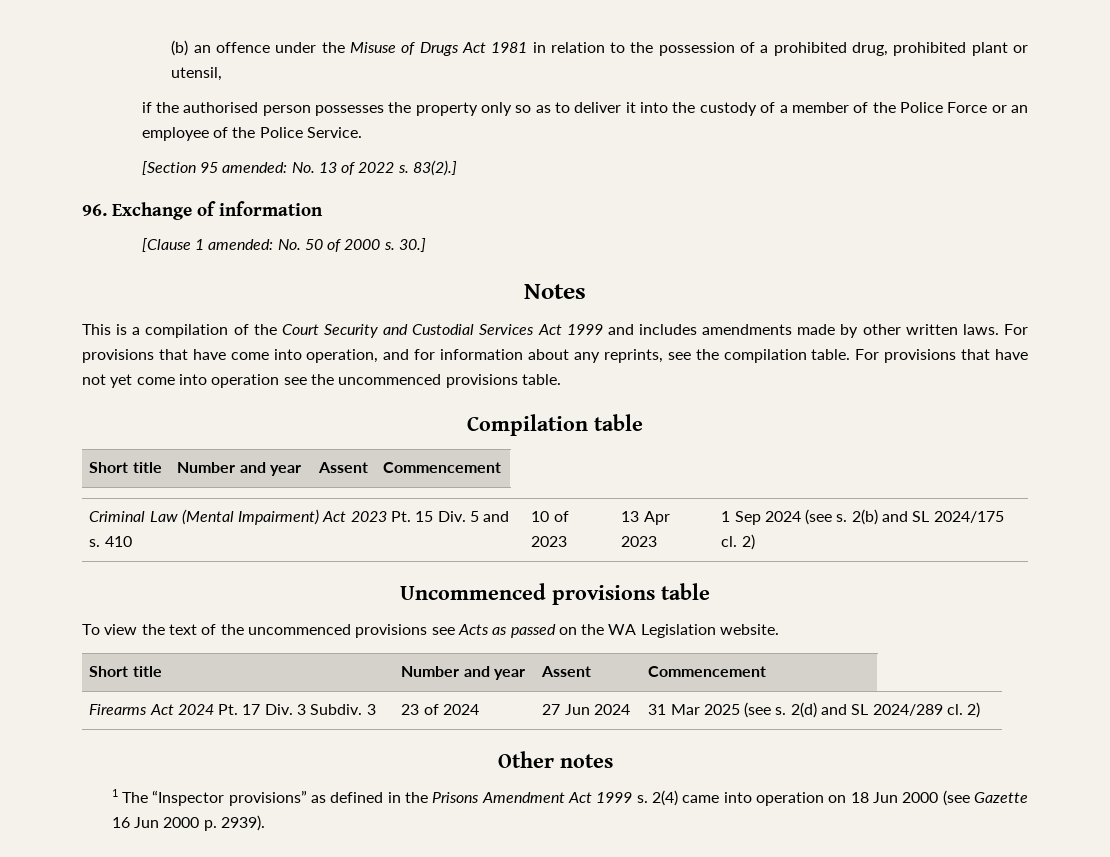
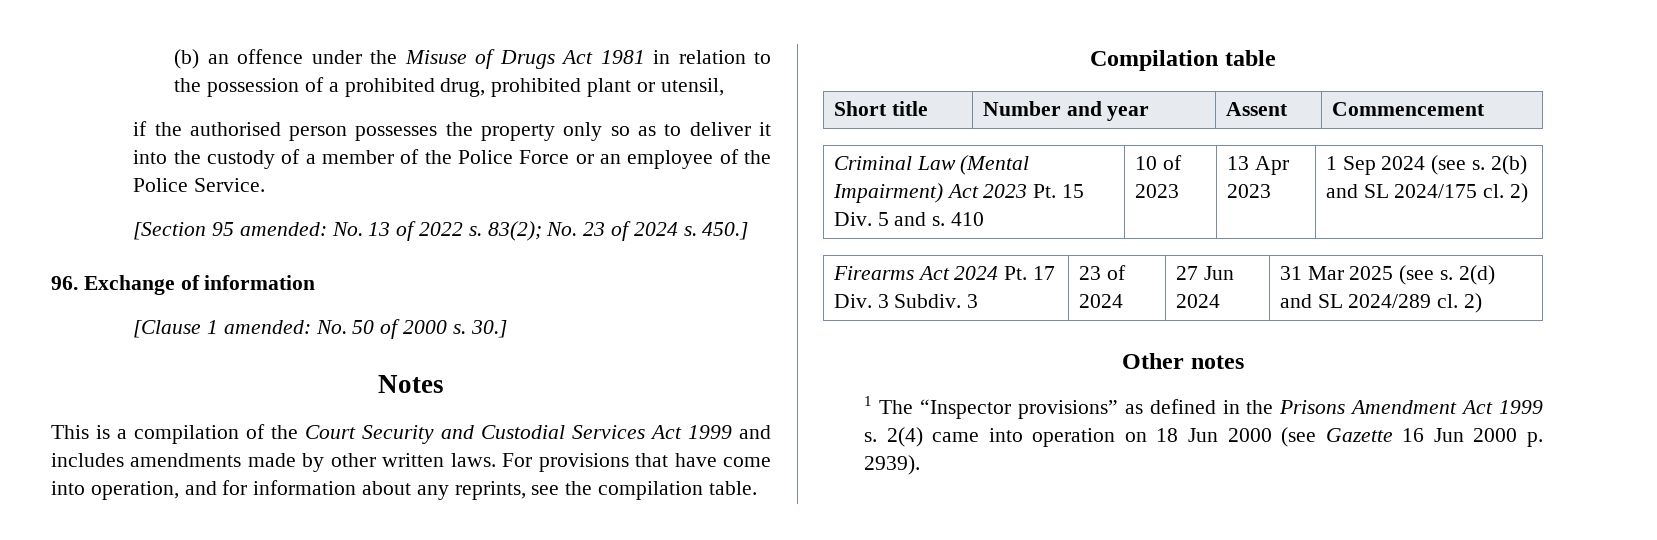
[413,160,458,176] 83(2).] -> [487,221,749,241] 83(2); No. 23 of 2024 s. 450.]
[855,349,1029,363] [82,374,561,388] For provisions that have not yet come into operation see the uncommenced provisions table. -> (757, 488) none
[400,583,710,605] [82,624,780,638] [89,666,162,677] [401,666,525,680] [541,666,592,677] [648,666,767,677] // Uncommenced provisions table // To view the text of the uncommenced provisions see Acts as passed on the WA Legislation website. // Short title | Number and year | Assent | Commencement -> (1529, 193) none

